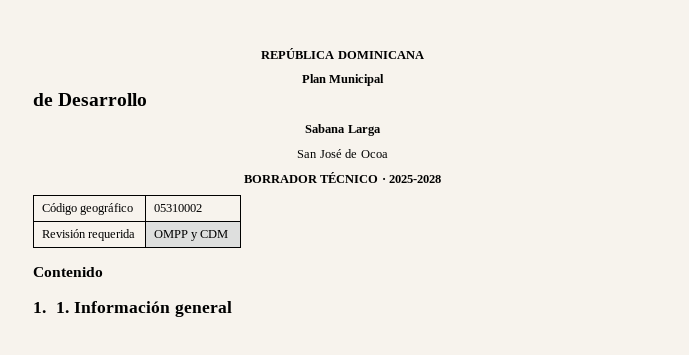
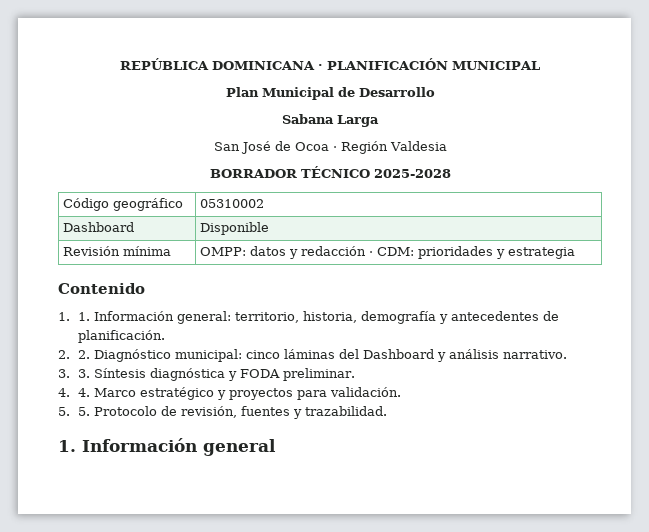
(424, 55) none -> [318,58,540,70] · PLANIFICACIÓN MUNICIPAL
(385, 80) // -> (334, 93) none
(388, 154) none -> [332,141,447,154] · Región Valdesia
[381,177,386,183] · -> (370, 172) none
(202, 208) none -> [63,222,135,232] [200,222,270,235] // Dashboard | Disponible
[87,229,135,241] [153,230,229,241] [33,267,103,277] [33,302,46,313] requerida | OMPP y CDM // Contenido // 1. -> [123,246,172,256] [200,246,576,259] [58,283,145,294] [58,311,560,324] [78,330,166,343] [58,349,568,362] [58,368,356,381] [58,387,402,400] [58,406,388,419] mínima | OMPP: datos y redacción · CDM: prioridades y estrategia // Contenido // 1. 1. Información general: territorio, historia, demografía y antecedentes de planificación. // 2. 2. Diagnóstico municipal: cinco láminas del Dashboard y análisis narrativo. // 3. 3. Síntesis diagnóstica y FODA preliminar. // 4. 4. Marco estratégico y proyectos para validación. // 5. 5. Protocolo de revisión, fuentes y trazabilidad. //

